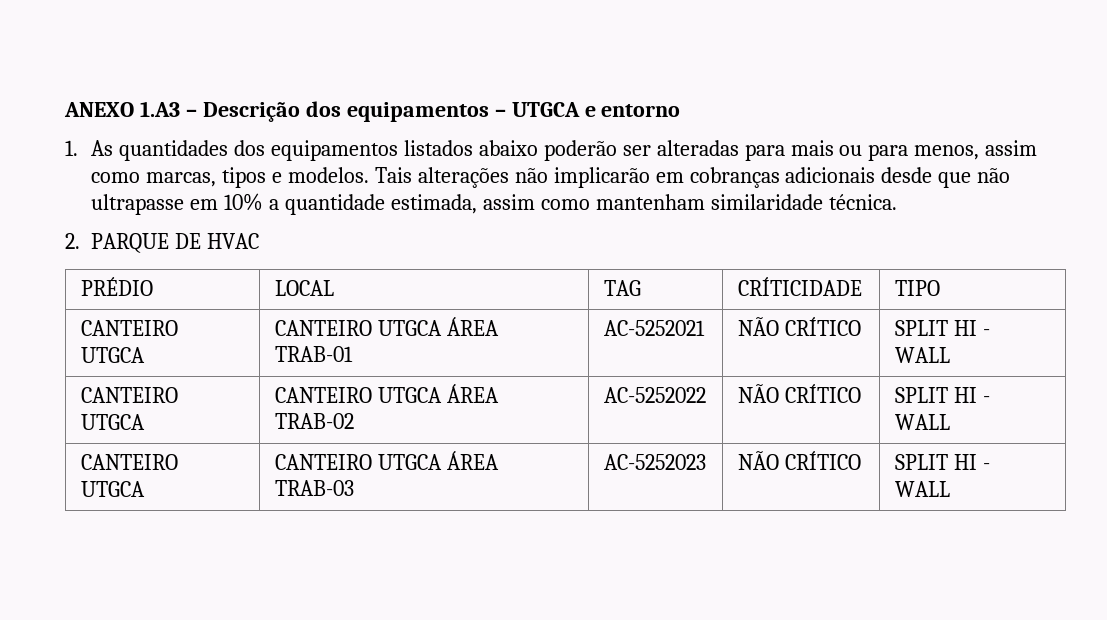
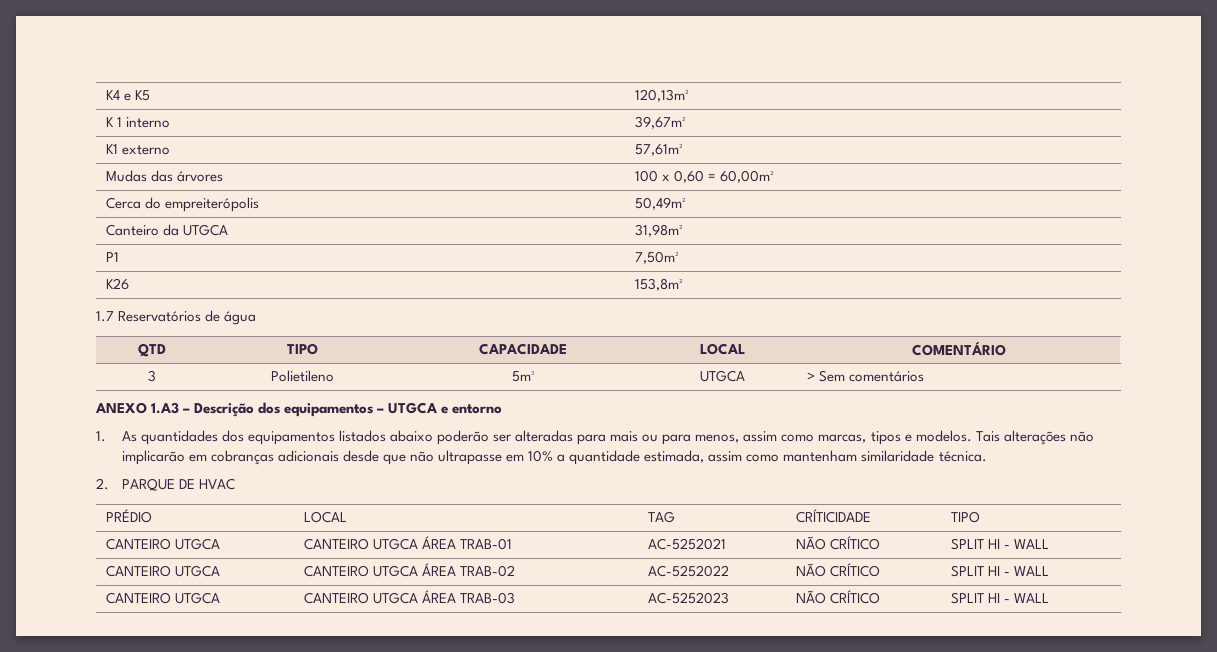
(64, 109) none -> [105,90,150,101] [634,89,689,102] [105,117,170,128] [634,116,686,129] [105,144,170,155] [634,143,683,156] [105,170,223,182] [634,170,774,183] [105,197,259,212] [634,197,686,210] [105,224,228,236] [634,224,683,237] [105,252,119,262] [634,251,679,264] [105,278,129,290] [634,278,683,291] [96,310,257,325] [137,343,166,357] [287,343,318,355] [479,343,567,355] [700,343,745,355] [912,341,1006,356] [147,370,156,382] [271,370,334,382] [512,370,534,382] [700,370,745,382] [806,370,924,382] K4 e K5 | 120,13m² // K 1 interno | 39,67m² // K1 externo | 57,61m² // Mudas das árvores | 100 x 0,60 = 60,00m² // Cerca do empreiterópolis | 50,49m² // Canteiro da UTGCA | 31,98m² // P1 | 7,50m² // K26 | 153,8m² // 1.7 Reservatórios de água // QTD | TIPO | CAPACIDADE | LOCAL | COMENTÁRIO // 3 | Polietileno | 5m³ | UTGCA | > Sem comentários //

